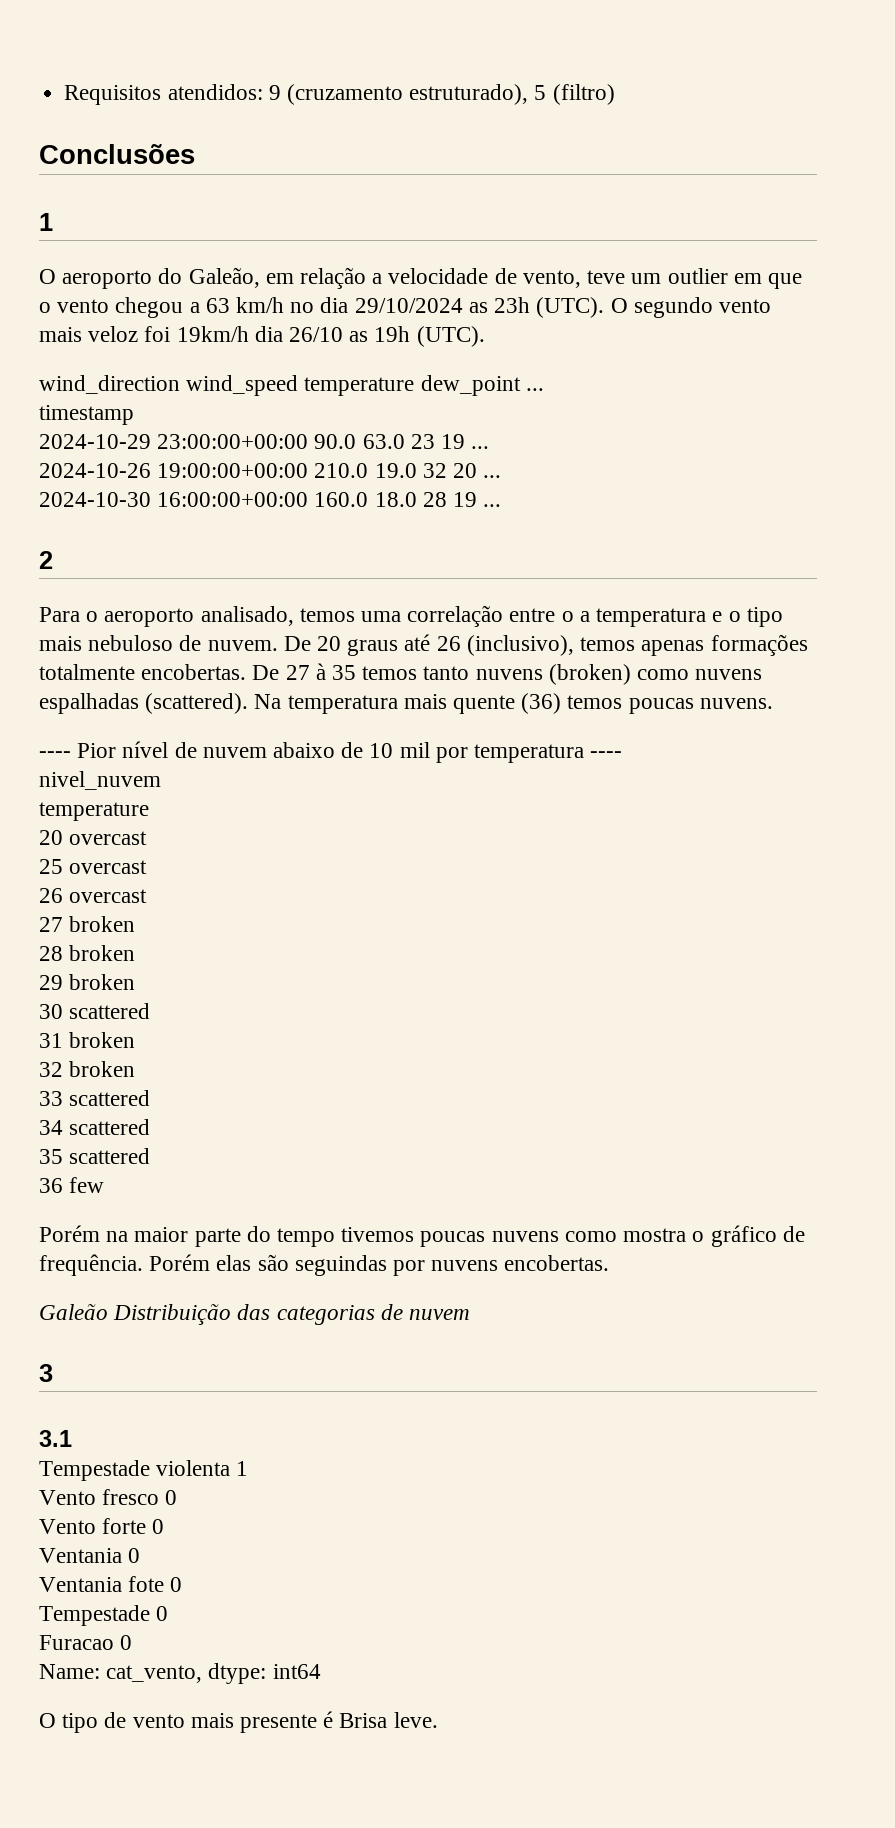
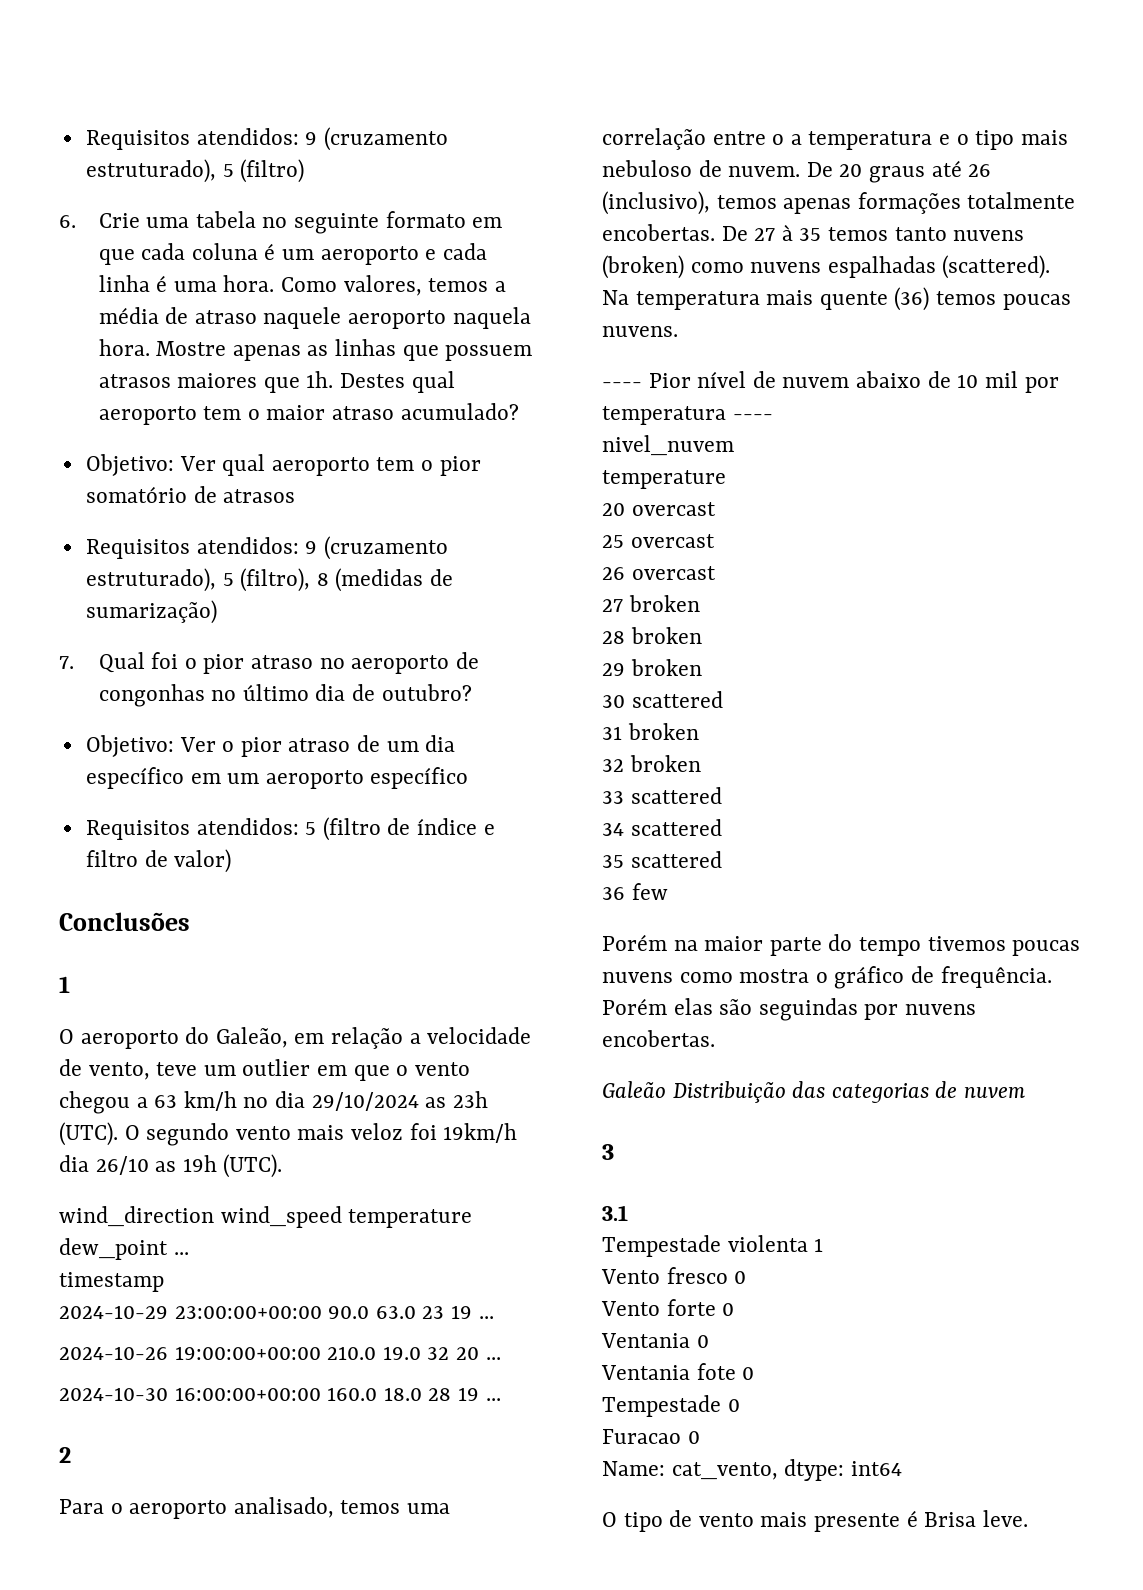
(615, 94) none -> [59,211,503,234] [98,243,487,265] [98,275,506,296] [98,307,531,329] [98,339,533,361] [98,371,455,393] [98,403,519,425] [85,454,481,476] [85,486,296,503] [85,536,448,560] [85,568,454,592] [85,600,217,624] [59,652,479,674] [98,684,472,707] [85,735,456,757] [85,767,469,789] [85,817,495,841] [85,849,232,873] // 6. Crie uma tabela no seguinte formato em que cada coluna é um aeroporto e cada linha é uma hora. Como valores, temos a média de atraso naquele aeroporto naquela hora. Mostre apenas as linhas que possuem atrasos maiores que 1h. Destes qual aeroporto tem o maior atraso acumulado? // Objetivo: Ver qual aeroporto tem o pior somatório de atrasos // Requisitos atendidos: 9 (cruzamento estruturado), 5 (filtro), 8 (medidas de sumarização) // 7. Qual foi o pior atraso no aeroporto de congonhas no último dia de outubro? // Objetivo: Ver o pior atraso de um dia específico em um aeroporto específico // Requisitos atendidos: 5 (filtro de índice e filtro de valor)

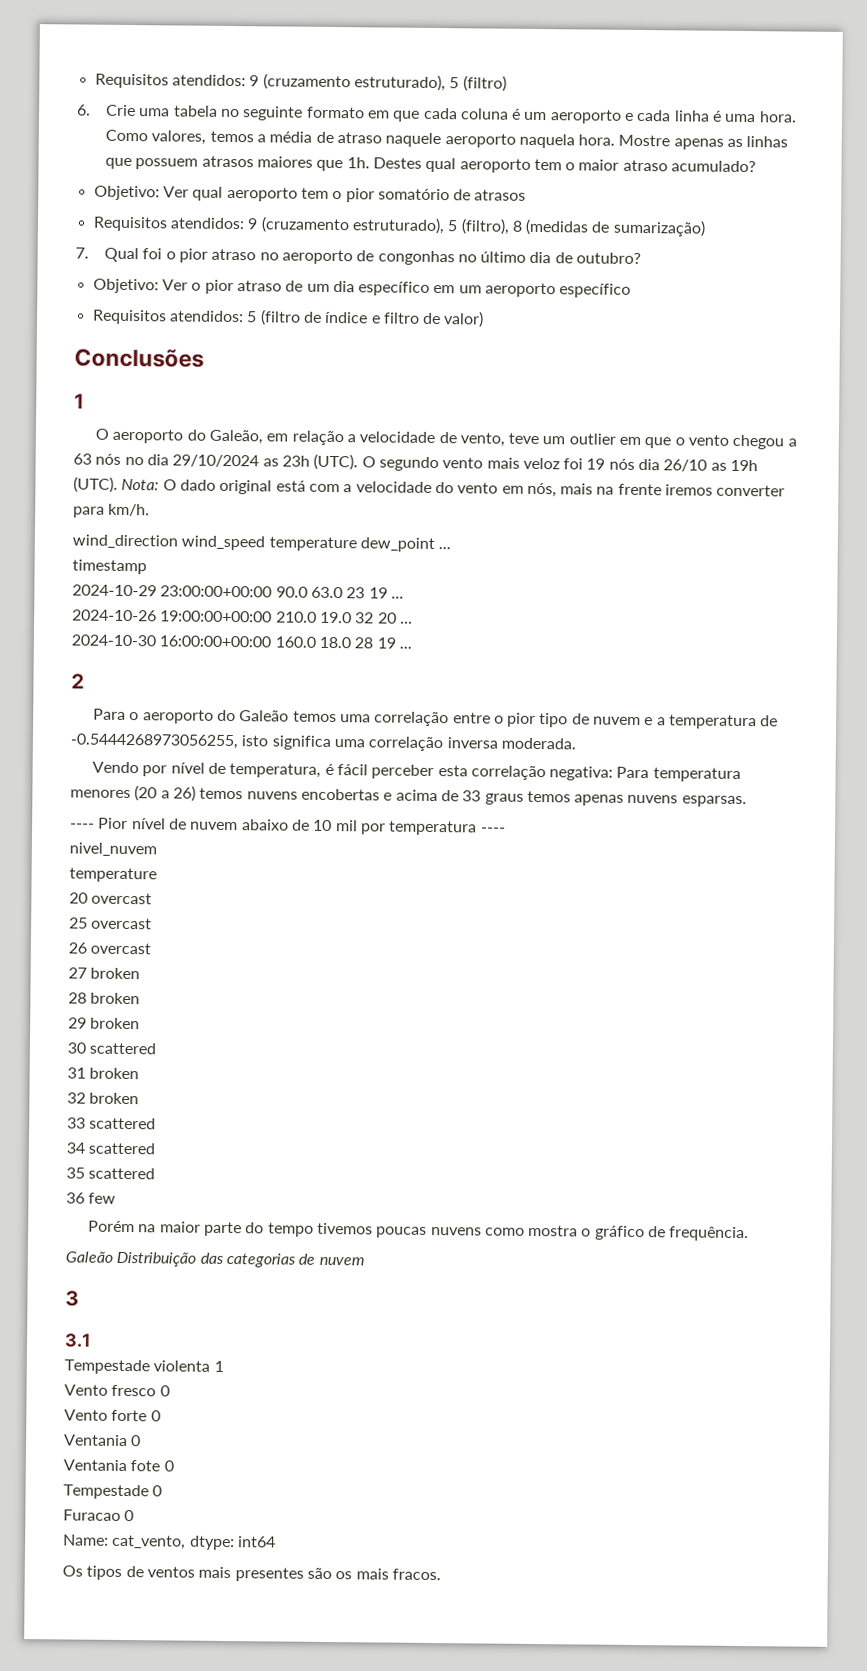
[183,1091,237,1111] km/h -> [95,453,122,465] nós
[443,1123,518,1143] 19km/h -> [586,458,635,470] 19 nós
(283, 1166) none -> [121,478,786,498] [73,503,151,518] Nota: O dado original está com a velocidade do vento em nós, mais na frente iremos converter para km/h.
[233,1497,334,1518] analisado, -> [216,709,290,722] do Galeão
[790,130,1068,150] [602,160,992,183] [602,191,1076,215] [602,224,1025,241] [602,255,1051,279] [602,287,1071,311] [602,326,678,337] a temperatura e o tipo mais nebuloso de nuvem. De 20 graus até 26 (inclusivo), temos apenas formações totalmente encobertas. De 27 à 35 temos tanto nuvens (broken) como nuvens espalhadas (scattered). Na temperatura mais quente (36) temos poucas nuvens. -> [507,712,779,730] [70,733,576,752] [91,761,741,782] [70,785,747,808] pior tipo de nuvem e a temperatura de -0.5444268973056255, isto significa uma correlação inversa moderada. // Vendo por nível de temperatura, é fácil perceber esta correlação negativa: Para temperatura menores (20 a 26) temos nuvens encobertas e acima de 33 graus temos apenas nuvens esparsas.
[602,998,977,1021] [602,1030,715,1047] Porém elas são seguindas por nuvens encobertas. -> (750, 1234) none
[602,1510,1028,1532] O tipo de vento mais presente é Brisa leve. -> [62,1565,441,1582] Os tipos de ventos mais presentes são os mais fracos.

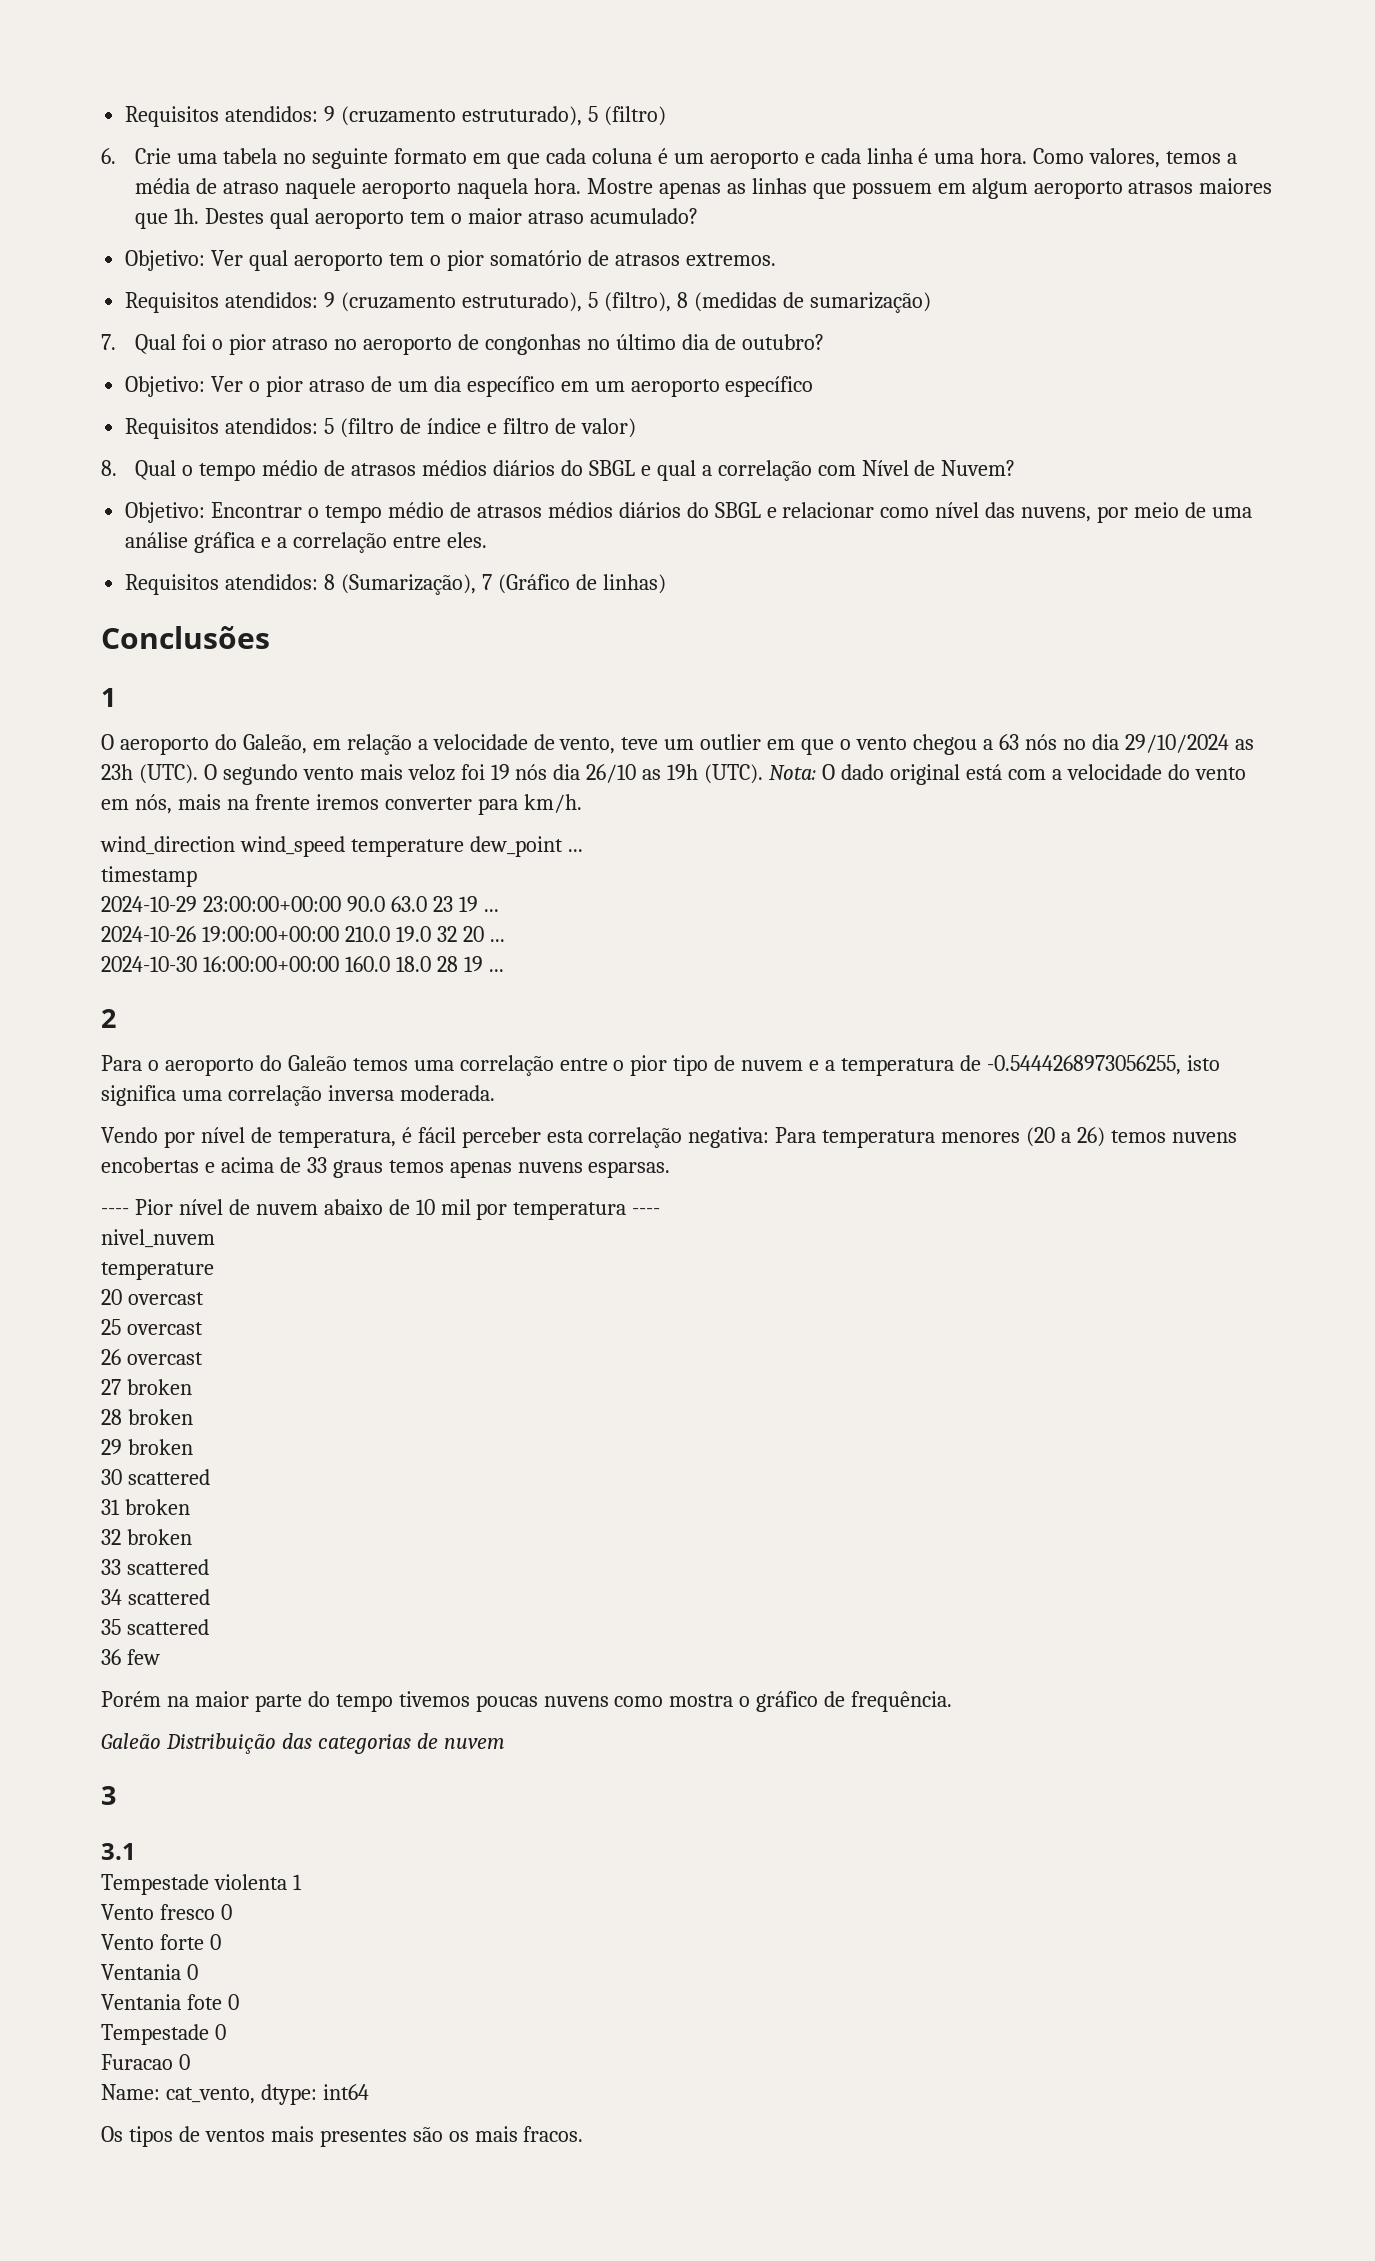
(199, 164) none -> [937,178,1123,199] em algum aeroporto
(527, 195) none -> [685,253,776,266] extremos.
(485, 319) none -> [101,460,1016,481] [125,502,1253,523] [125,532,487,553] [125,574,666,595] // 8. Qual o tempo médio de atrasos médios diários do SBGL e qual a correlação com Nível de Nuvem? // Objetivo: Encontrar o tempo médio de atrasos médios diários do SBGL e relacionar como nível das nuvens, por meio de uma análise gráfica e a correlação entre eles. // Requisitos atendidos: 8 (Sumarização), 7 (Gráfico de linhas)

